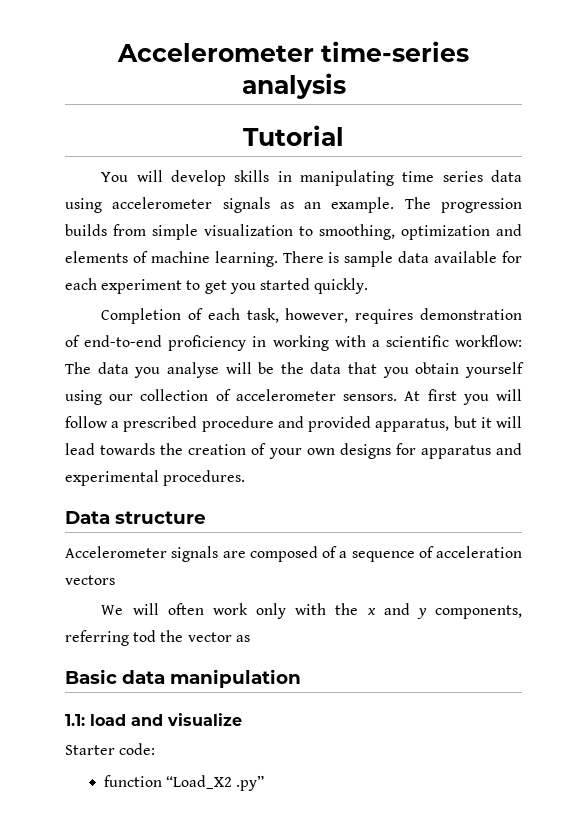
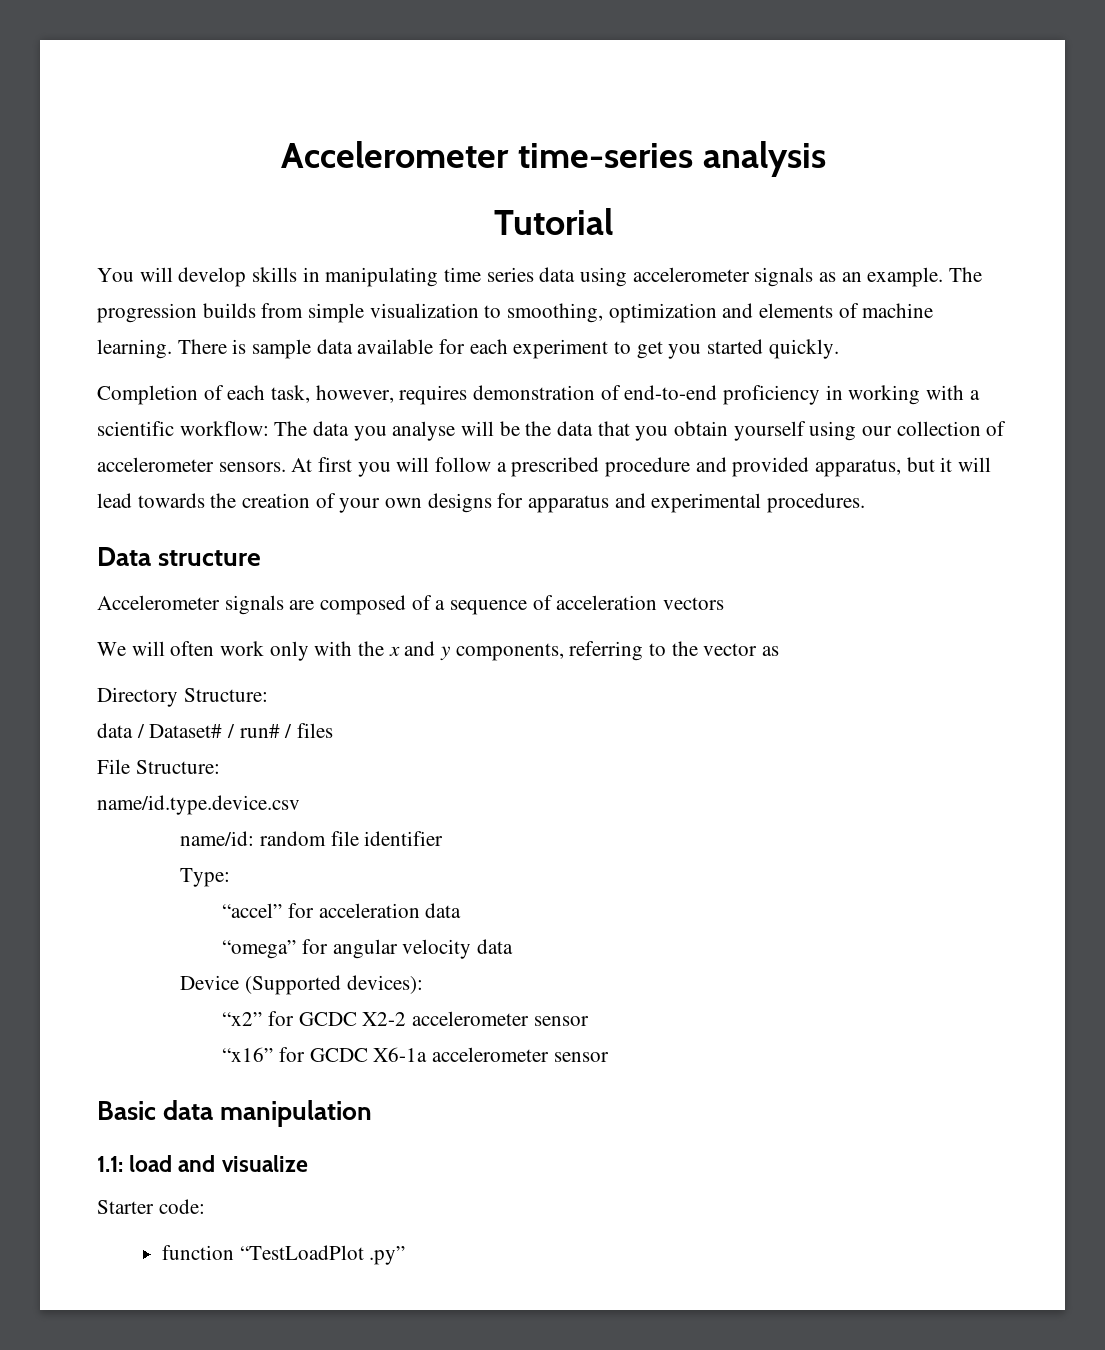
[133,630,157,642] tod -> [649,643,667,656] to
(250, 638) none -> [97,687,268,707] [97,723,334,738] [97,759,220,774] [97,795,300,815] [180,831,444,846] [180,868,231,887] [222,903,462,918] [222,939,513,959] [180,975,423,995] [222,1011,589,1026] [222,1047,609,1062] // Directory Structure: // data / Dataset# / run# / files // File Structure: // name/id.type.device.csv // name/id: random file identifier // Type: // “accel” for acceleration data // “omega” for angular velocity data // Device (Supported devices): // “x2” for GCDC X2-2 accelerometer sensor // “x16” for GCDC X6-1a accelerometer sensor
[165,775,232,789] “Load_X2 -> [239,1245,364,1260] “TestLoadPlot

